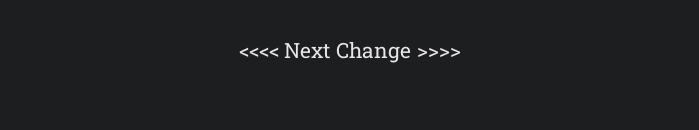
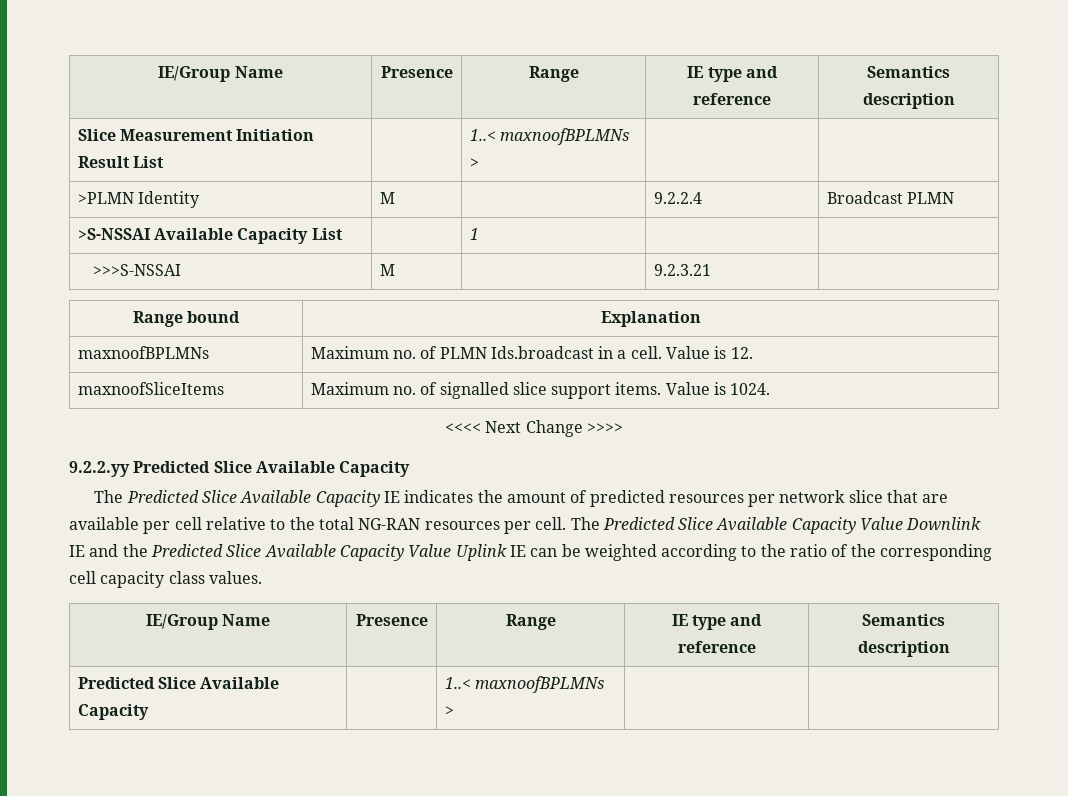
[238,42,461,63] <<<< Next Change >>>> -> [158,66,283,82] [380,66,453,78] [528,66,579,82] [687,66,778,82] [693,93,771,105] [867,66,950,78] [862,93,955,109] [77,129,315,141] [77,156,164,168] [469,128,629,145] [469,158,479,168] [77,191,200,208] [379,192,395,204] [653,192,702,204] [826,191,954,204] [77,228,343,244] [469,228,479,240] [92,264,181,276] [379,264,395,276] [653,264,711,276] [132,311,241,327] [600,311,701,327] [77,346,209,359] [310,346,753,359] [77,382,224,395] [310,382,771,399] [445,420,623,437] [69,461,411,477] [94,490,949,507] [69,517,982,534] [69,544,993,561] [69,571,262,588] [145,614,271,630] [355,614,428,626] [505,614,556,630] [671,614,763,630] [677,641,756,653] [862,614,945,626] [857,641,950,657] [77,677,280,689] [77,704,149,720] [444,676,604,693] [444,706,454,716] IE/Group Name | Presence | Range | IE type and reference | Semantics description // Slice Measurement Initiation Result List | | 1..< maxnoofBPLMNs > | | // >PLMN Identity | M | | 9.2.2.4 | Broadcast PLMN // >S-NSSAI Available Capacity List | | 1 | | // >>>S-NSSAI | M | | 9.2.3.21 | // Range bound | Explanation // maxnoofBPLMNs | Maximum no. of PLMN Ids.broadcast in a cell. Value is 12. // maxnoofSliceItems | Maximum no. of signalled slice support items. Value is 1024. // <<<< Next Change >>>> // 9.2.2.yy Predicted Slice Available Capacity // The Predicted Slice Available Capacity IE indicates the amount of predicted resources per network slice that are available per cell relative to the total NG-RAN resources per cell. The Predicted Slice Available Capacity Value Downlink IE and the Predicted Slice Available Capacity Value Uplink IE can be weighted according to the ratio of the corresponding cell capacity class values. // IE/Group Name | Presence | Range | IE type and reference | Semantics description // Predicted Slice Available Capacity | | 1..< maxnoofBPLMNs > | |

